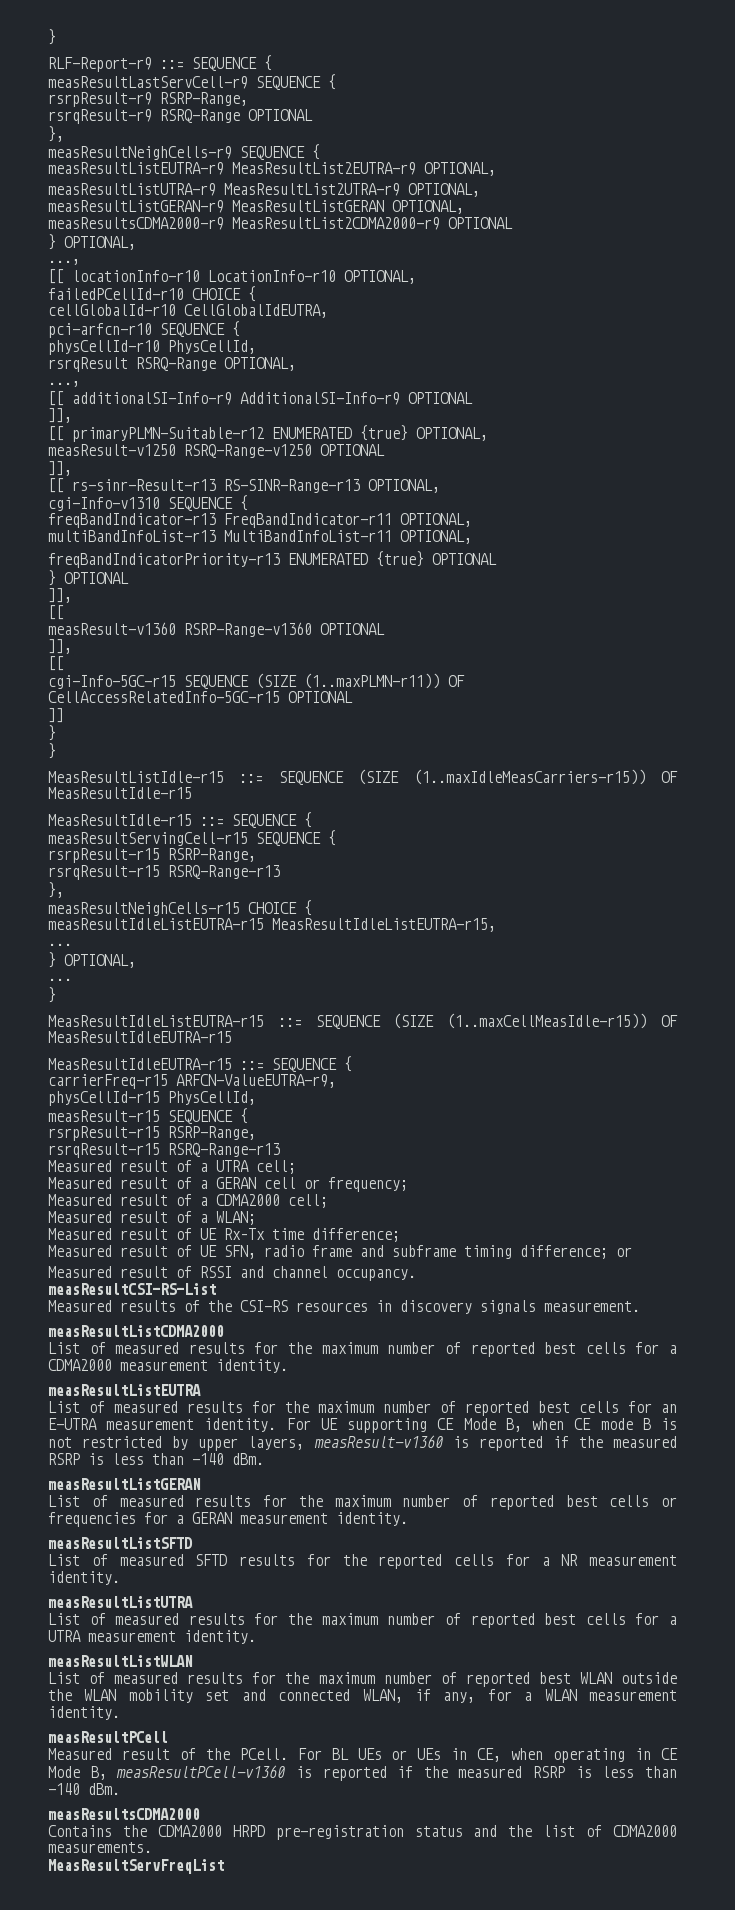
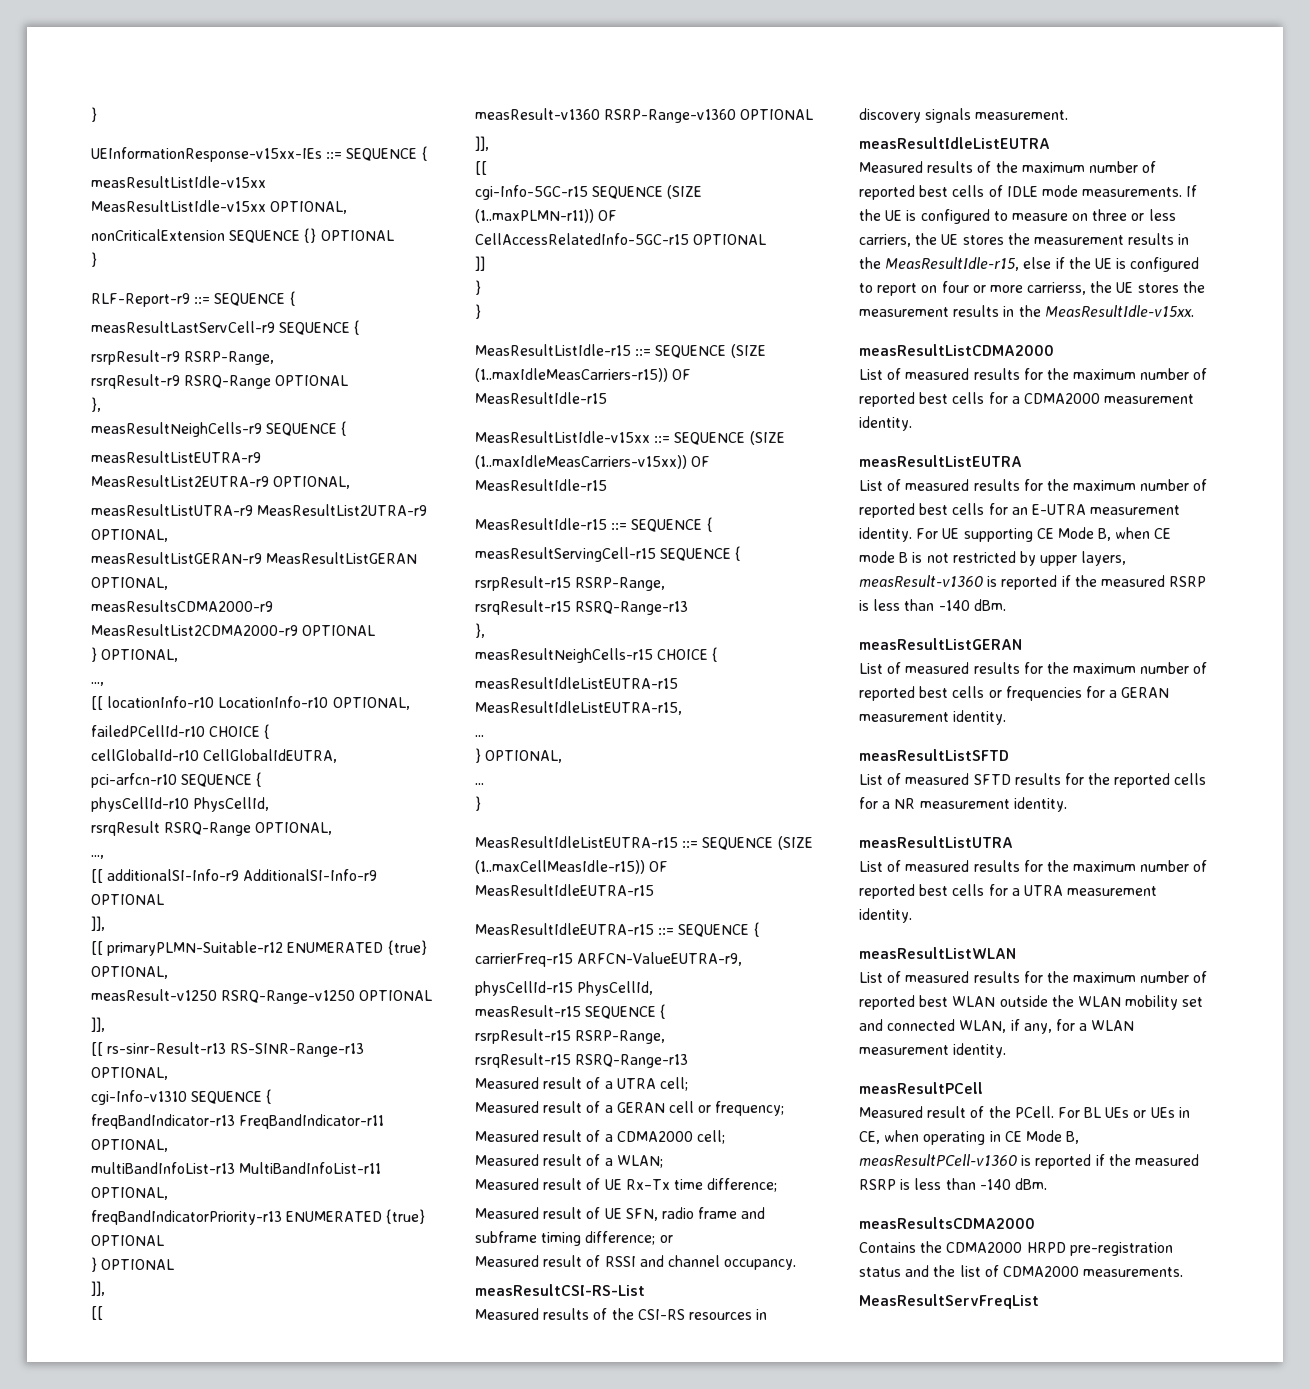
[48,29,56,45] } -> [91,107,97,122] [91,146,428,162] [91,176,266,188] [91,200,348,214] [91,228,394,243] [91,252,97,267] } // UEInformationResponse-v15xx-IEs ::= SEQUENCE { // measResultListIdle-v15xx MeasResultListIdle-v15xx OPTIONAL, // nonCriticalExtension SEQUENCE {} OPTIONAL // }
(192, 793) none -> [475,431,785,445] [475,455,711,469] [475,479,607,491] // MeasResultListIdle-v15xx ::= SEQUENCE (SIZE (1..maxIdleMeasCarriers-v15xx)) OF MeasResultIdle-r15
(640, 1306) none -> [859,137,1050,149] [859,161,1157,173] [859,185,1198,200] [859,209,1176,224] [859,233,1190,247] [859,257,1200,272] [859,281,1205,296] [859,305,1194,317] // measResultIdleListEUTRA // Measured results of the maximum number of reported best cells of IDLE mode measurements. If the UE is configured to measure on three or less carriers, the UE stores the measurement results in the MeasResultIdle-r15, else if the UE is configured to report on four or more carrierss, the UE stores the measurement results in the MeasResultIdle-v15xx.

